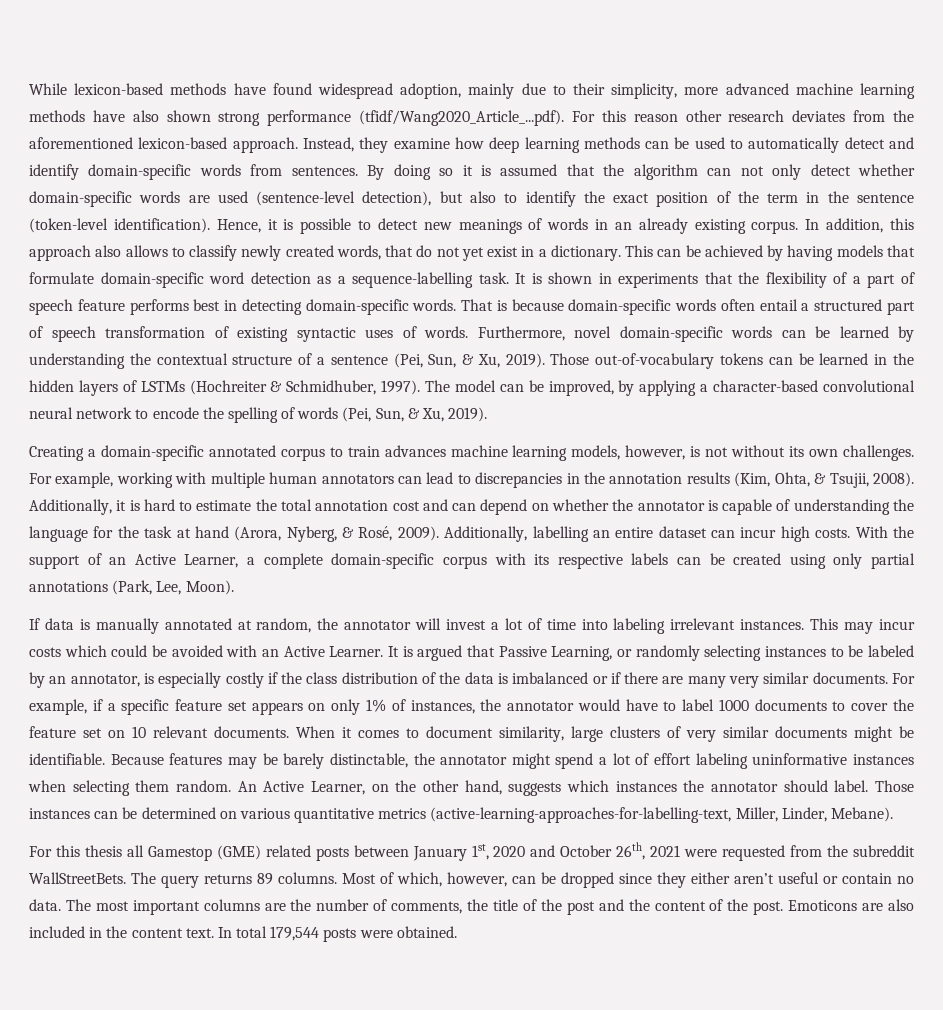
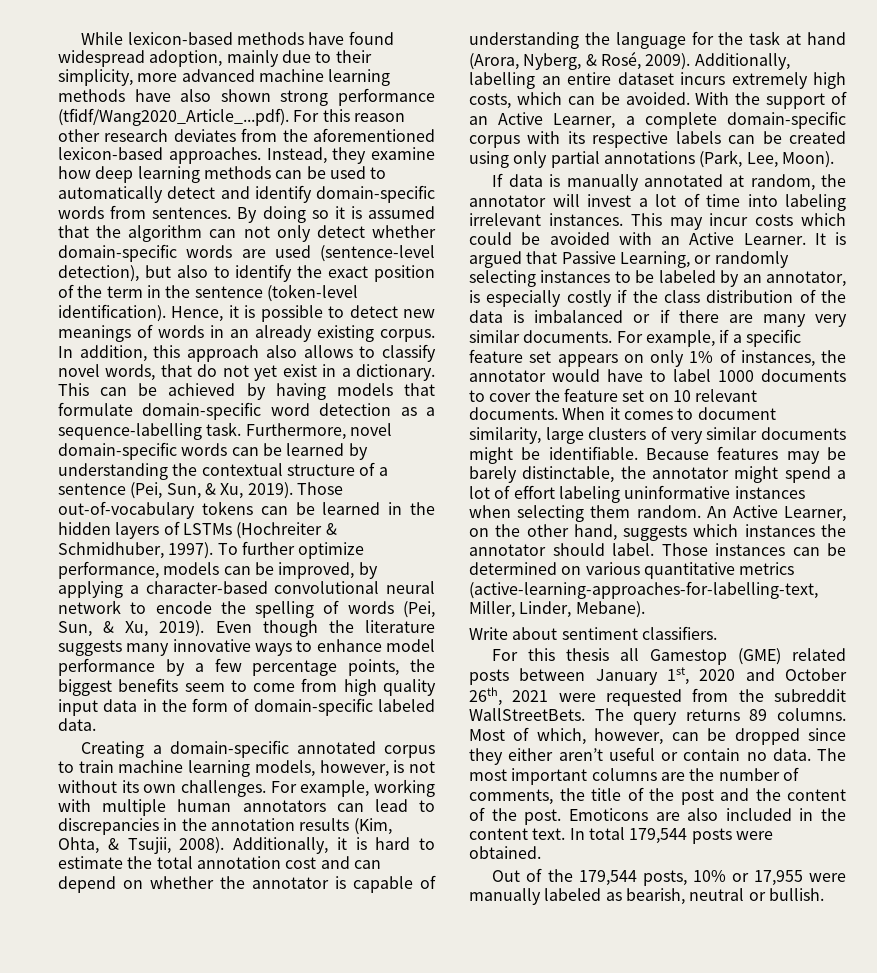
[232,137,298,153] approach. -> [168,147,261,164] approaches.
[241,245,334,261] newly created -> [58,364,100,377] novel
[515,272,915,288] [29,299,915,315] [29,326,468,342] It is shown in experiments that the flexibility of a part of speech feature performs best in detecting domain-specific words. That is because domain-specific words often entail a structured part of speech transformation of existing syntactic uses of words. -> (242, 429) none
[425,380,496,392] The model -> [217,541,365,559] [58,561,220,579] To further optimize performance, models
(488, 414) none -> [215,620,435,637] [58,639,435,656] [58,658,435,676] [58,678,436,696] [58,698,435,716] [58,718,96,731] Even though the literature suggests many innovative ways to enhance model performance by a few percentage points, the biggest benefits seem to come from high quality input data in the form of domain-specific labeled data.
[384,445,446,457] advances -> (114, 766) none
[711,526,851,542] can incur high costs. -> [680,72,846,89] [469,92,690,109] incurs extremely high costs, which can be avoided.
(894, 814) none -> [469,626,717,640] // Write about sentiment classifiers.
(457, 932) none -> [492,868,846,886] [469,888,824,905] // Out of the 179,544 posts, 10% or 17,955 were manually labeled as bearish, neutral or bullish.

